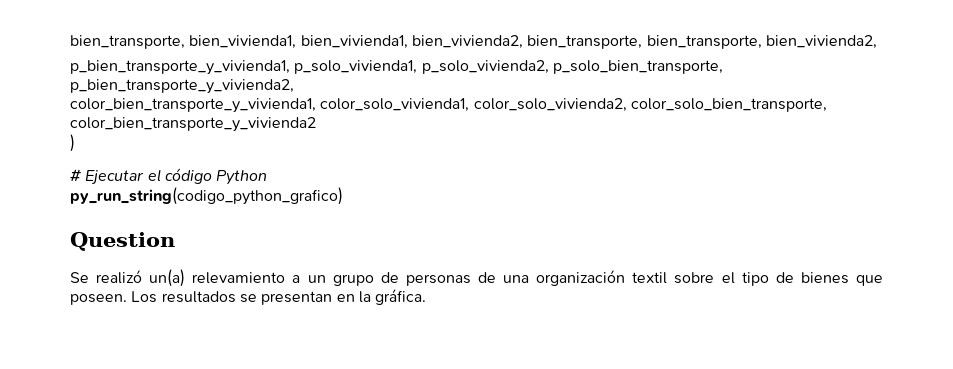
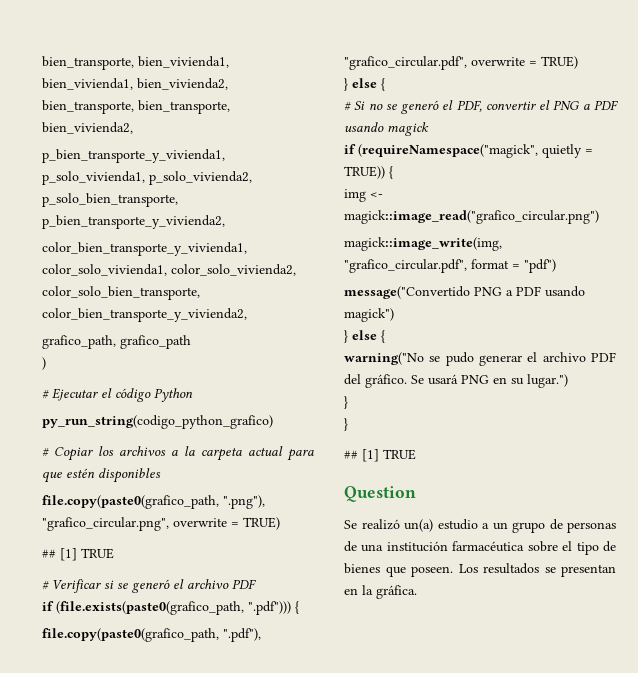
[70,117,316,132] color_bien_transporte_y_vivienda2 -> [42,308,247,322] [42,335,191,349] color_bien_transporte_y_vivienda2, // grafico_path, grafico_path
(343, 196) none -> [42,446,314,461] [42,468,161,483] [42,495,265,509] [42,517,280,531] [42,548,114,561] [42,579,256,593] [42,601,299,615] [42,628,261,642] [344,56,578,70] [344,78,385,91] [344,100,618,114] [344,122,429,136] [344,144,593,158] [344,166,393,179] [344,189,383,202] [344,210,599,224] [344,237,502,251] [344,259,556,273] [344,286,585,299] [344,308,394,322] [344,330,385,343] [344,352,616,366] [344,374,568,388] [344,396,348,409] [344,418,348,431] [344,449,416,462] // # Copiar los archivos a la carpeta actual para que estén disponibles // file.copy(paste0(grafico_path, ".png"), "grafico_circular.png", overwrite = TRUE) // ## [1] TRUE // # Verificar si se generó el archivo PDF // if (file.exists(paste0(grafico_path, ".pdf"))) { // file.copy(paste0(grafico_path, ".pdf"), "grafico_circular.pdf", overwrite = TRUE) // } else { // # Si no se generó el PDF, convertir el PNG a PDF usando magick // if (requireNamespace("magick", quietly = TRUE)) { // img <- magick::image_read("grafico_circular.png") // magick::image_write(img, "grafico_circular.pdf", format = "pdf") // message("Convertido PNG a PDF usando magick") // } else { // warning("No se pudo generar el archivo PDF del gráfico. Se usará PNG en su lugar.") // } // } // ## [1] TRUE
[192,272,286,284] relevamiento -> [437,519,478,530] estudio
[536,270,668,286] organización textil -> [386,541,525,552] institución farmacéutica

